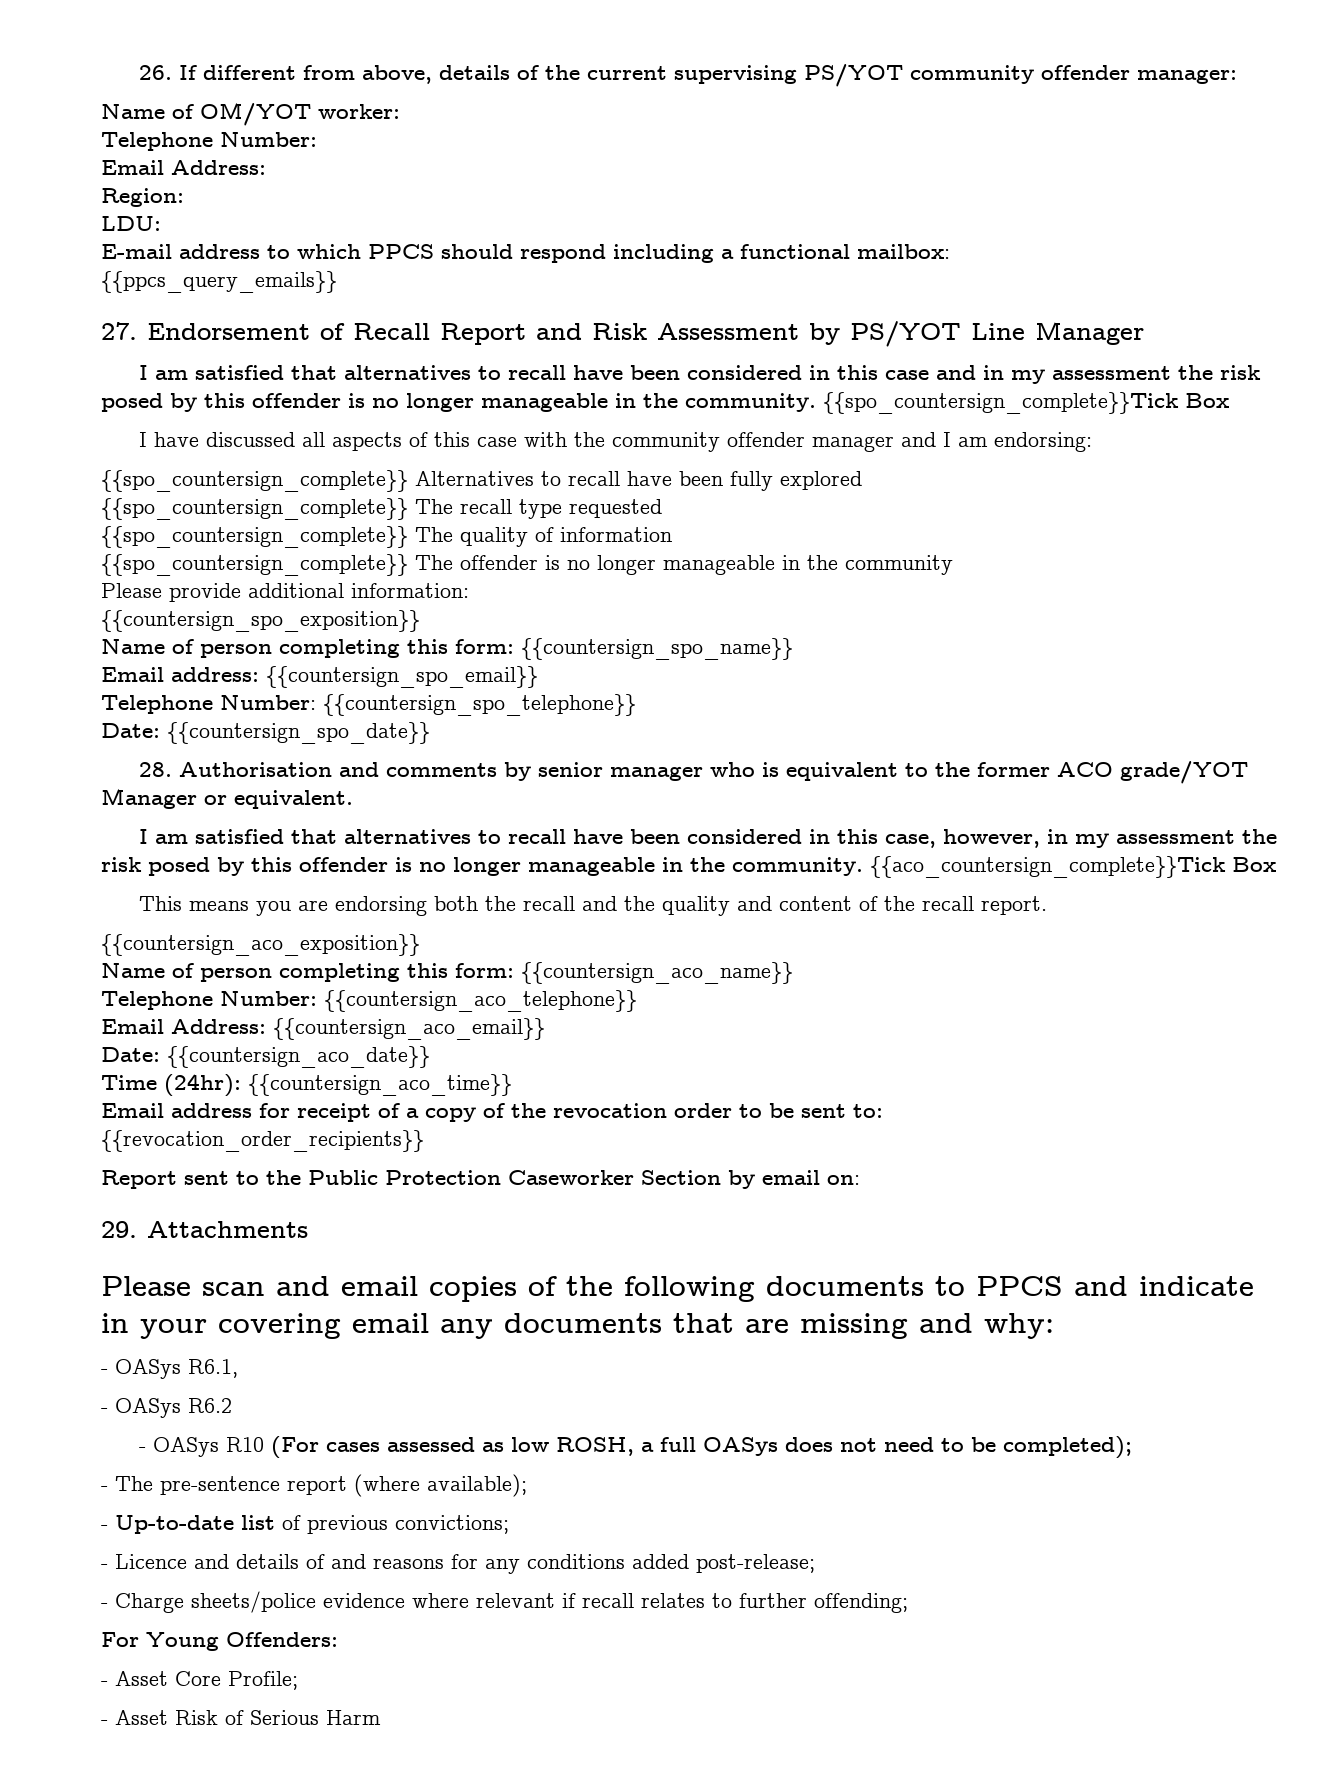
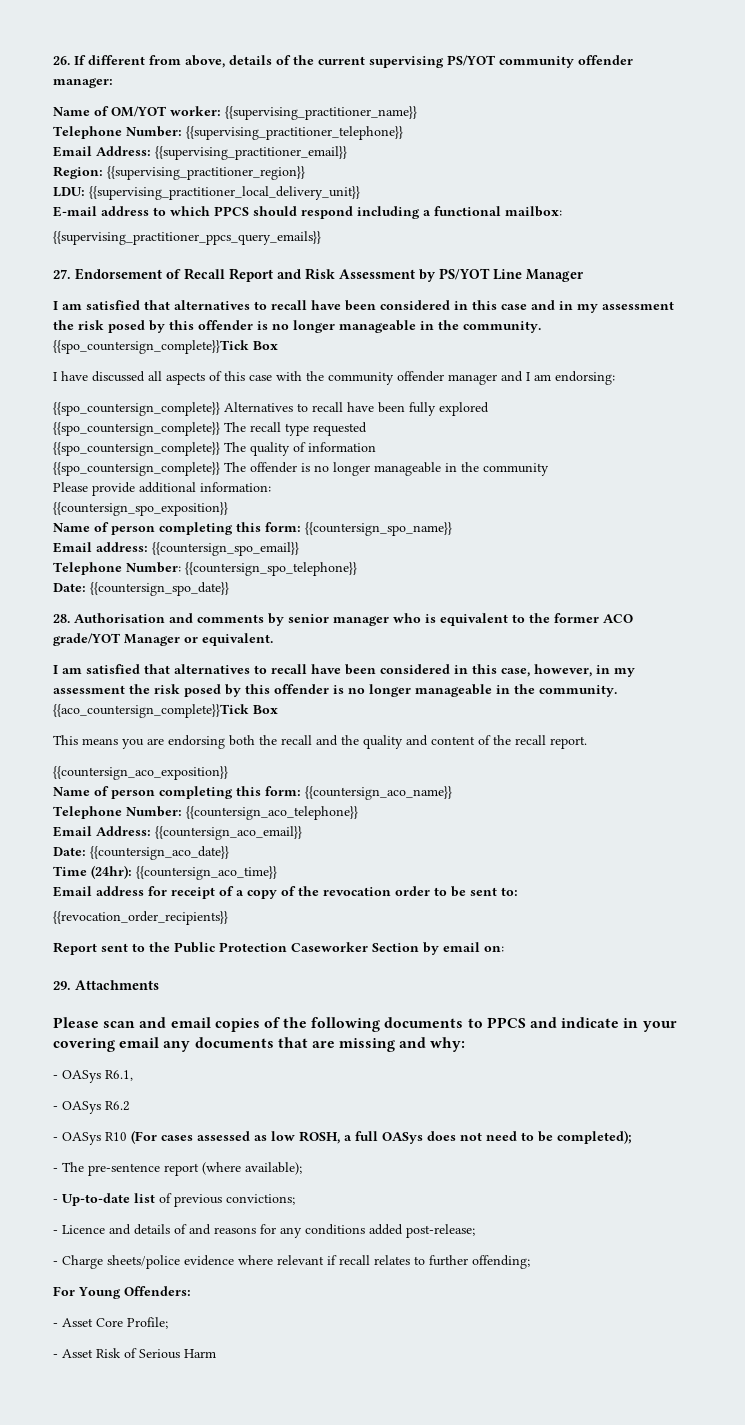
[101,132,317,151] [101,160,266,175] // Telephone Number: // Email Address: -> [225,106,417,120] [53,126,403,140] [53,146,347,160] {{supervising_practitioner_name}} // Telephone Number: {{supervising_practitioner_telephone}} // Email Address: {{supervising_practitioner_email}}
(184, 197) none -> [107,166,305,180] {{supervising_practitioner_region}}
(161, 223) none -> [89,186,360,200] {{supervising_practitioner_local_delivery_unit}}
[101,271,337,293] {{ppcs_query_emails}} -> [53,231,321,245] {{supervising_practitioner_ppcs_query_emails}}

